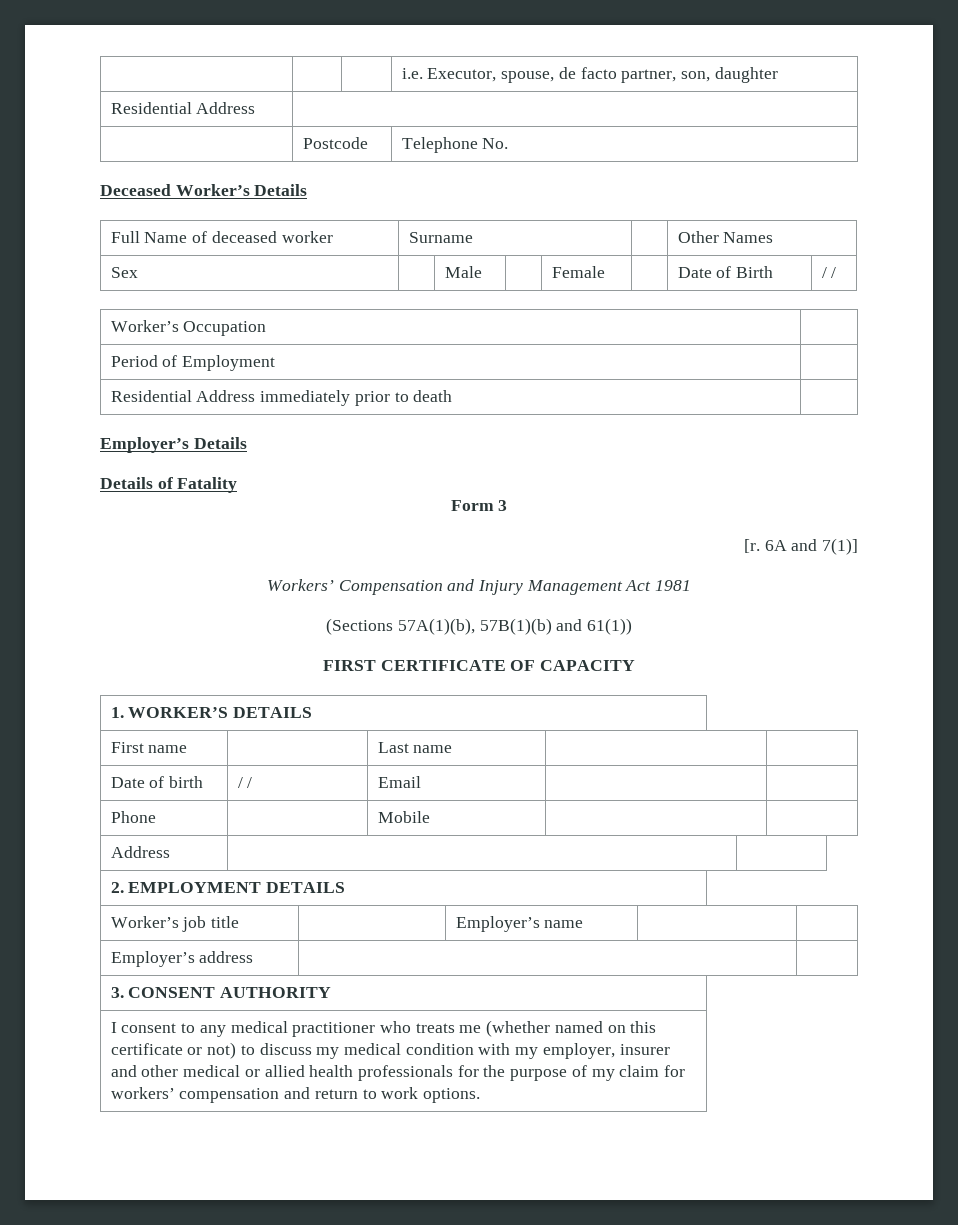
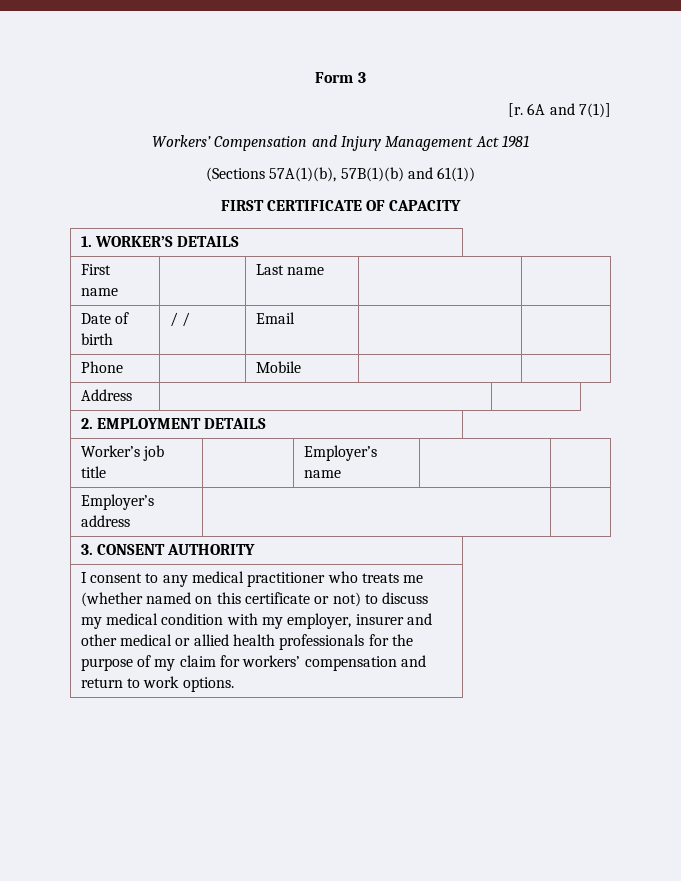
[401,67,778,83] [110,102,256,114] [302,137,368,149] [401,137,509,153] [100,184,308,196] [110,231,333,243] [408,232,473,243] [677,231,774,243] [110,267,138,278] [444,266,482,278] [551,266,605,278] [677,266,774,278] [821,267,837,278] [110,320,267,336] [110,355,276,371] [110,390,453,406] [100,437,247,453] [100,477,238,493] | | | i.e. Executor, spouse, de facto partner, son, daughter // Residential Address | // | Postcode | Telephone No. // Deceased Worker’s Details // Full Name of deceased worker | Surname | | Other Names // Sex | | Male | | Female | | Date of Birth | / / // Worker’s Occupation | // Period of Employment | // Residential Address immediately prior to death | // Employer’s Details // Details of Fatality // -> (315, 77) none

